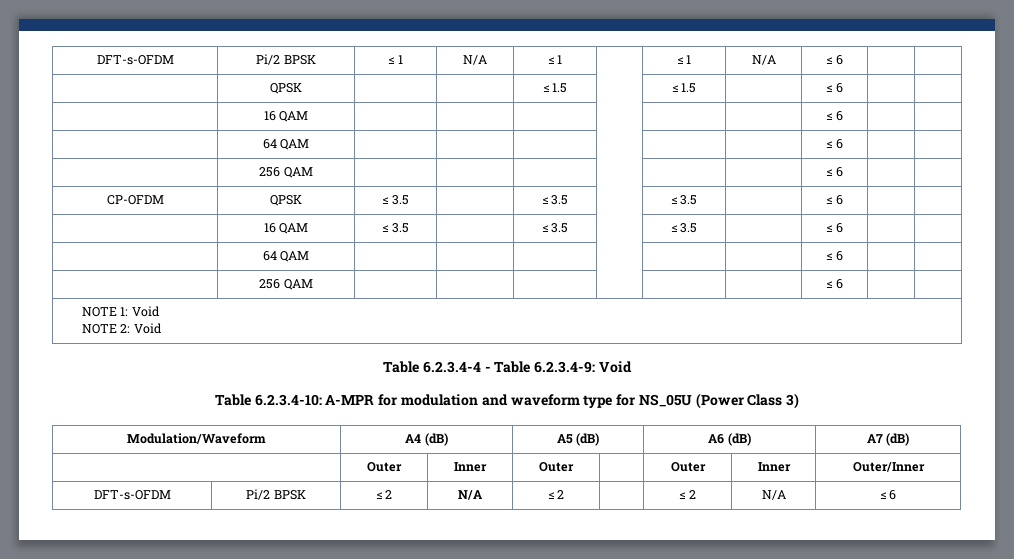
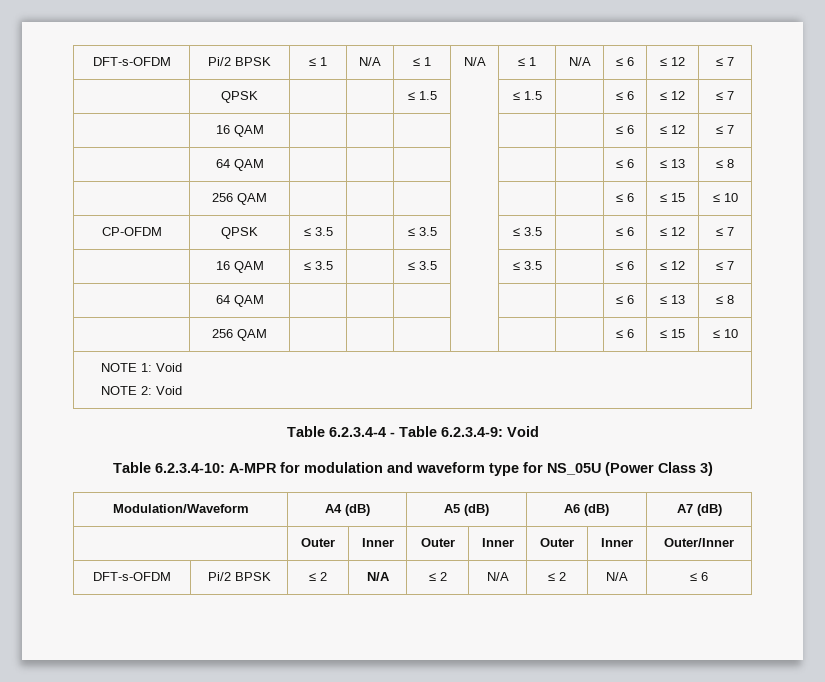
(563, 59) none -> [463,57,486,66] N/A
(843, 60) | -> [660,57,685,66] [716,57,734,66] ≤ 12 | ≤ 7
(843, 88) | -> [660,91,685,100] [716,91,734,100] ≤ 12 | ≤ 7
[262,139,310,150] [826,139,843,149] [259,167,313,178] [826,167,843,177] | // | 64 QAM | | | | | | | ≤ 6 | | // | 256 QAM | | | | | | | ≤ 6 | | -> [660,125,685,134] [716,125,734,134] [215,159,264,171] [616,159,634,168] [660,159,685,168] [716,159,734,168] [212,193,267,205] [616,193,634,202] [660,193,685,202] [712,193,738,202] ≤ 12 | ≤ 7 // | 64 QAM | | | | | | | ≤ 6 | ≤ 13 | ≤ 8 // | 256 QAM | | | | | | | ≤ 6 | ≤ 15 | ≤ 10
(843, 200) | -> [660,227,685,236] [716,227,734,236] ≤ 12 | ≤ 7
[262,251,310,262] [826,251,843,261] [259,279,313,290] [826,279,843,289] | // | 64 QAM | | | | | | | ≤ 6 | | // | 256 QAM | | | | | | | ≤ 6 | | -> [660,261,685,270] [716,261,734,270] [215,295,264,307] [616,295,634,304] [660,295,685,304] [716,295,734,304] [212,329,267,341] [616,329,634,338] [660,329,685,338] [712,329,738,338] ≤ 12 | ≤ 7 // | 64 QAM | | | | | | | ≤ 6 | ≤ 13 | ≤ 8 // | 256 QAM | | | | | | | ≤ 6 | ≤ 15 | ≤ 10
(574, 467) none -> [481,538,514,547] Inner
(565, 494) none -> [486,572,509,581] N/A

